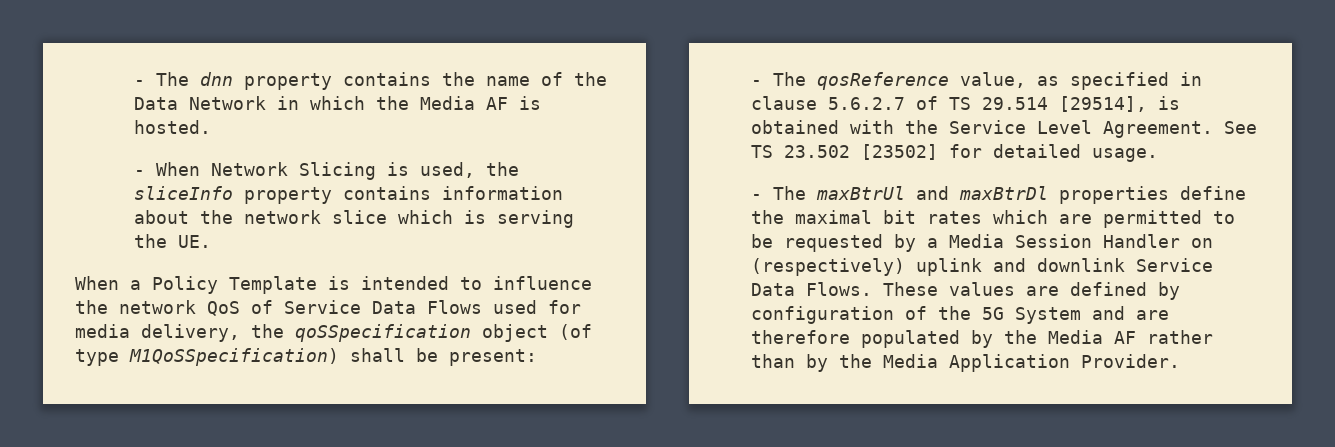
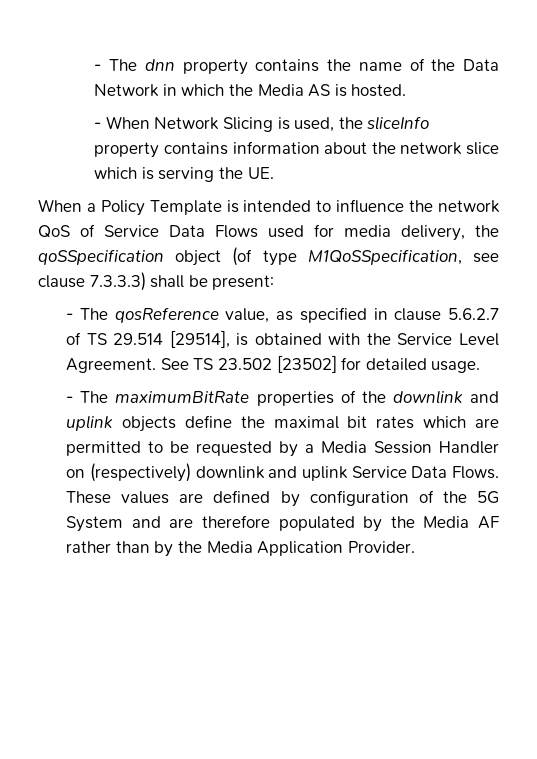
[486,97,509,110] AF -> [308,84,331,97] AS
[129,348,339,366] M1QoSSpecification) -> [307,249,499,265] [38,272,146,291] M1QoSSpecification, see clause 7.3.3.3)
[815,186,1169,204] maxBtrUl and maxBtrDl properties -> [115,390,499,406] [66,415,177,432] maximumBitRate properties of the downlink and uplink objects
[915,258,1125,276] uplink and downlink -> [195,466,348,481] downlink and uplink

